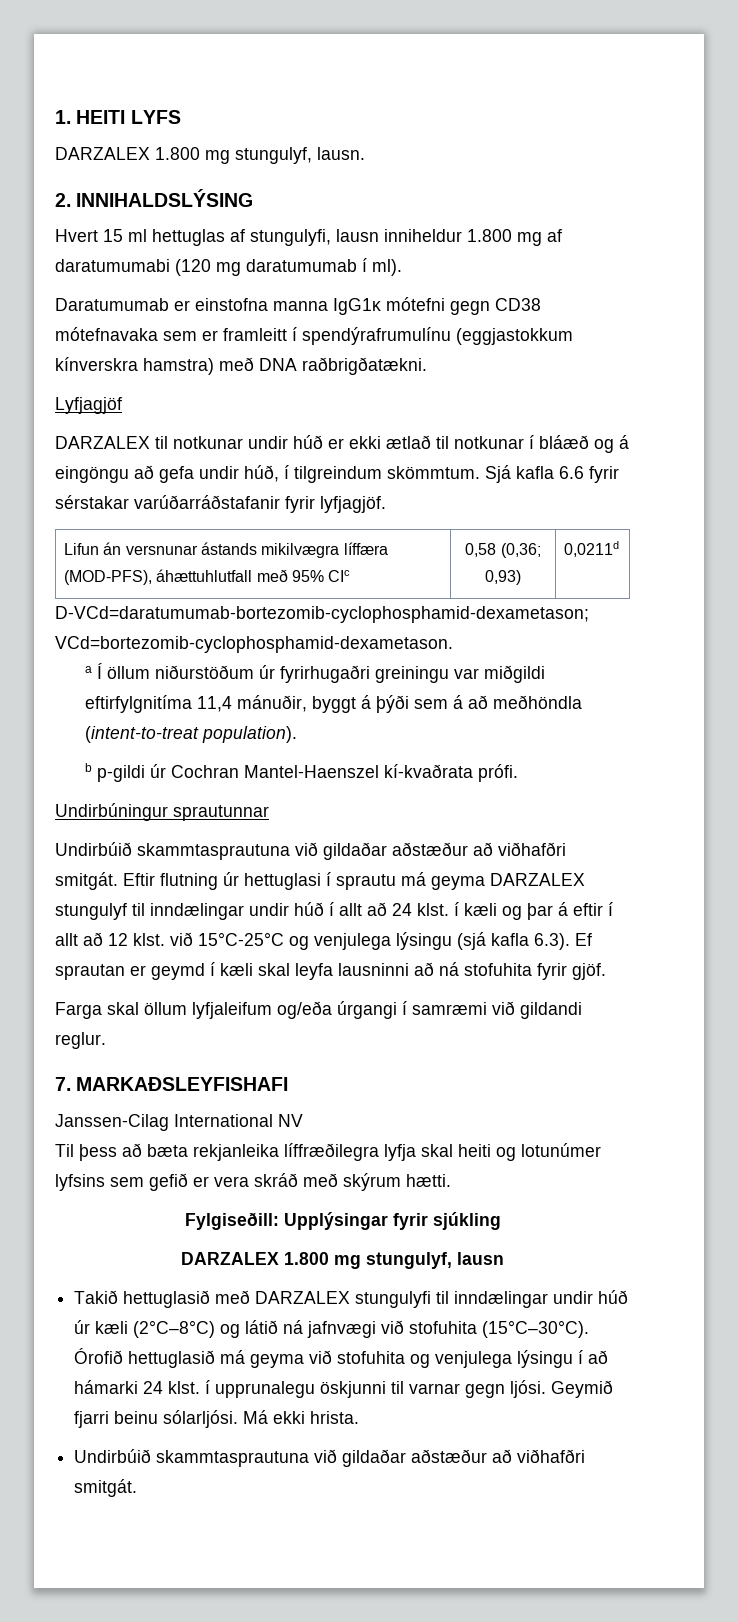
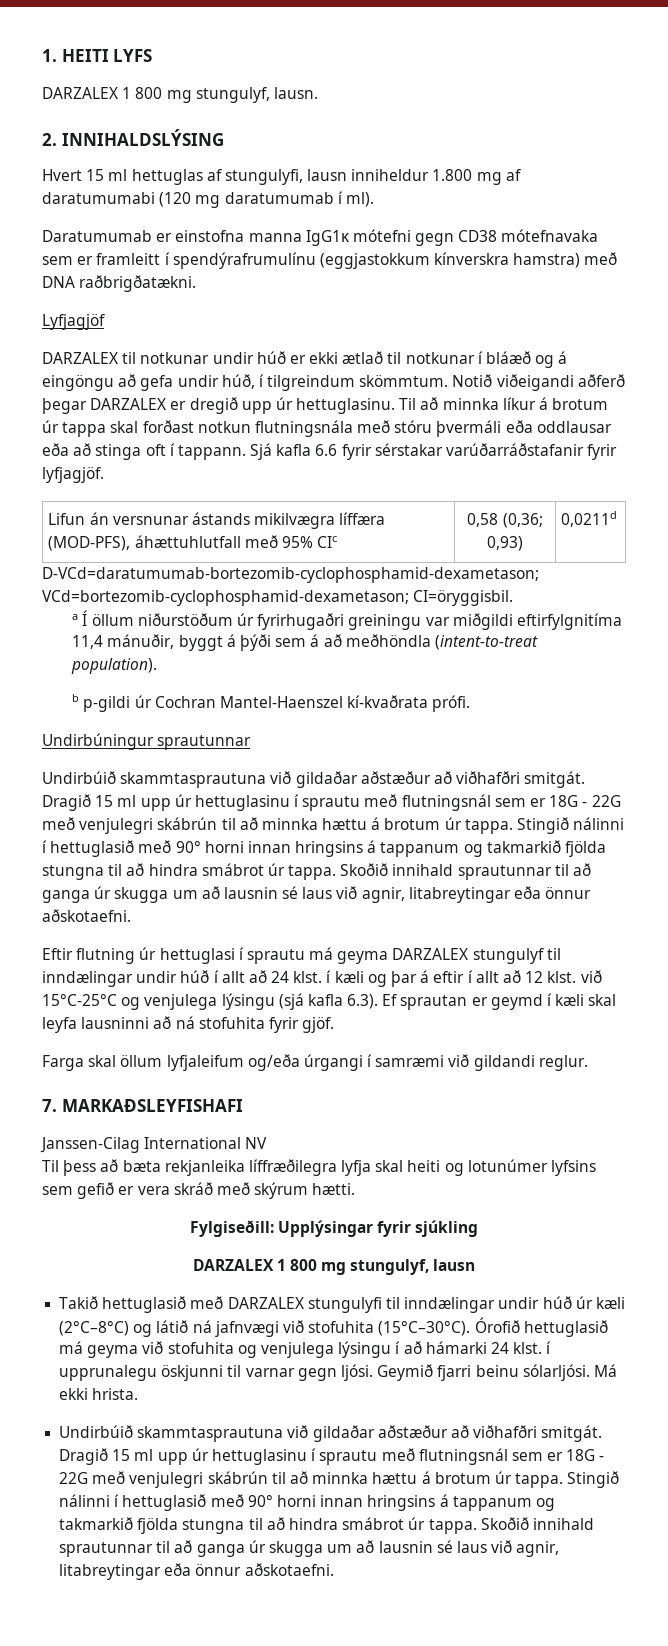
[155,147,200,160] 1.800 -> [122,87,163,99] 1 800
(480, 472) none -> [452,374,625,391] [42,397,609,414] [42,420,612,437] [42,443,246,460] Notið viðeigandi aðferð þegar DARZALEX er dregið upp úr hettuglasinu. Til að minnka líkur á brotum úr tappa skal forðast notkun flutningsnála með stóru þvermáli eða oddlausar eða að stinga oft í tappann.
[55,636,453,653] VCd=bortezomib-cyclophosphamid-dexametason. -> [42,590,514,606] VCd=bortezomib-cyclophosphamid-dexametason; CI=öryggisbil.
(118, 881) none -> [42,794,621,811] [42,817,625,834] [42,840,607,857] [42,863,592,880] [42,886,592,903] [42,909,131,922] Dragið 15 ml upp úr hettuglasinu í sprautu með flutningsnál sem er 18G - 22G með venjulegri skábrún til að minnka hættu á brotum úr tappa. Stingið nálinni í hettuglasið með 90° horni innan hringsins á tappanum og takmarkið fjölda stungna til að hindra smábrot úr tappa. Skoðið innihald sprautunnar til að ganga úr skugga um að lausnin sé laus við agnir, litabreytingar eða önnur aðskotaefni. //
[284,1252,329,1265] 1.800 -> [276,1259,317,1271] 1 800
(138, 1488) none -> [59,1448,605,1465] [59,1471,620,1488] [59,1494,555,1511] [59,1517,594,1534] [59,1540,560,1557] [59,1563,334,1580] Dragið 15 ml upp úr hettuglasinu í sprautu með flutningsnál sem er 18G - 22G með venjulegri skábrún til að minnka hættu á brotum úr tappa. Stingið nálinni í hettuglasið með 90° horni innan hringsins á tappanum og takmarkið fjölda stungna til að hindra smábrot úr tappa. Skoðið innihald sprautunnar til að ganga úr skugga um að lausnin sé laus við agnir, litabreytingar eða önnur aðskotaefni.

